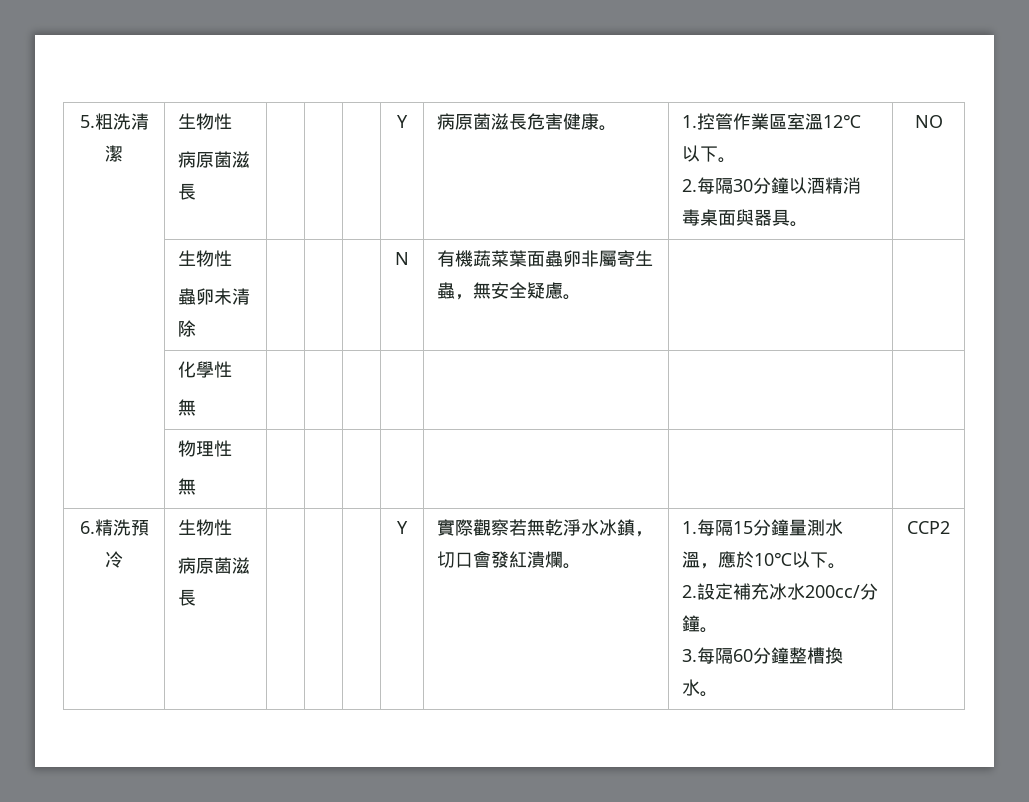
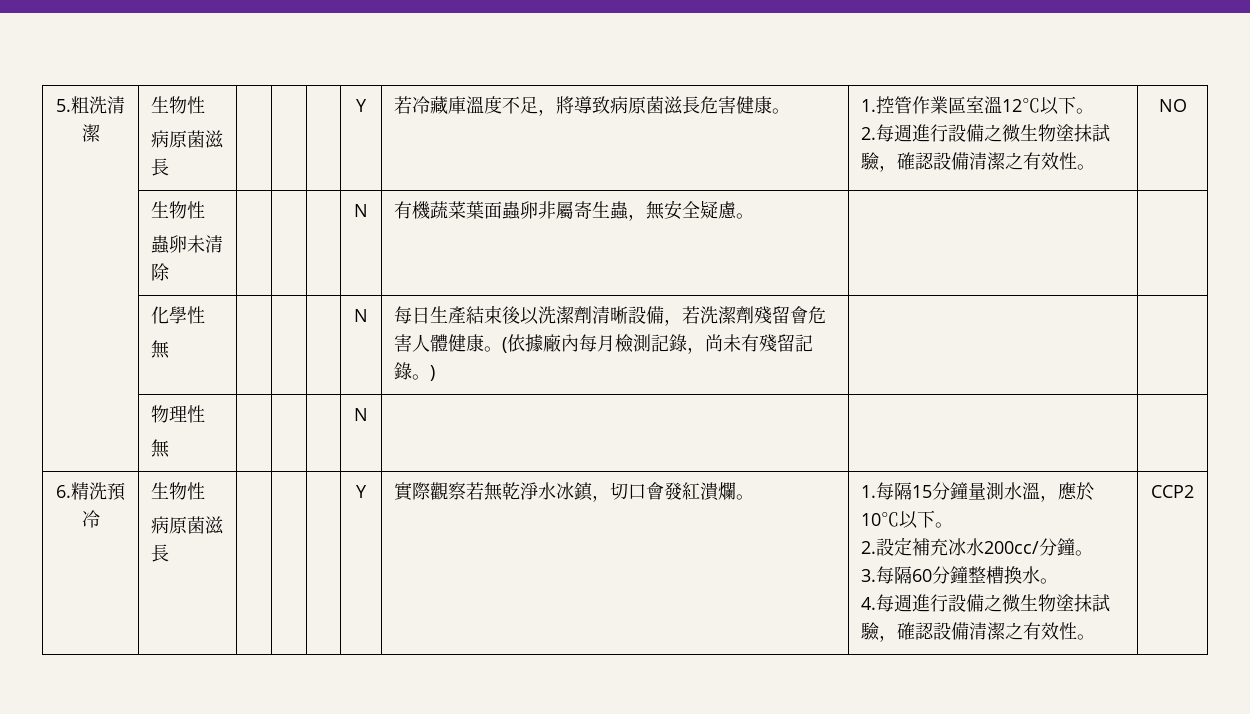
(408, 121) none -> [393,96,610,116] 若冷藏庫溫度不足，將導致
[715,177,862,194] [682,209,791,226] 隔30分鐘以酒精消毒桌面與器具 -> [893,124,1110,142] [859,152,1077,172] 週進行設備之微生物塗抹試驗，確認設備清潔之有效性
(197, 407) | -> [354,309,368,322] [393,306,826,326] [393,334,813,354] [393,362,435,381] N | 每日生產結束後以洗潔劑清晰設備，若洗潔劑殘留會危害人體健康。(依據廠內每月檢測記錄，尚未有殘留記錄。)
(197, 486) none -> [354,408,368,421] N
(719, 694) none -> [860,594,1110,612] [859,622,1095,642] // 4.每週進行設備之微生物塗抹試驗，確認設備清潔之有效性。

